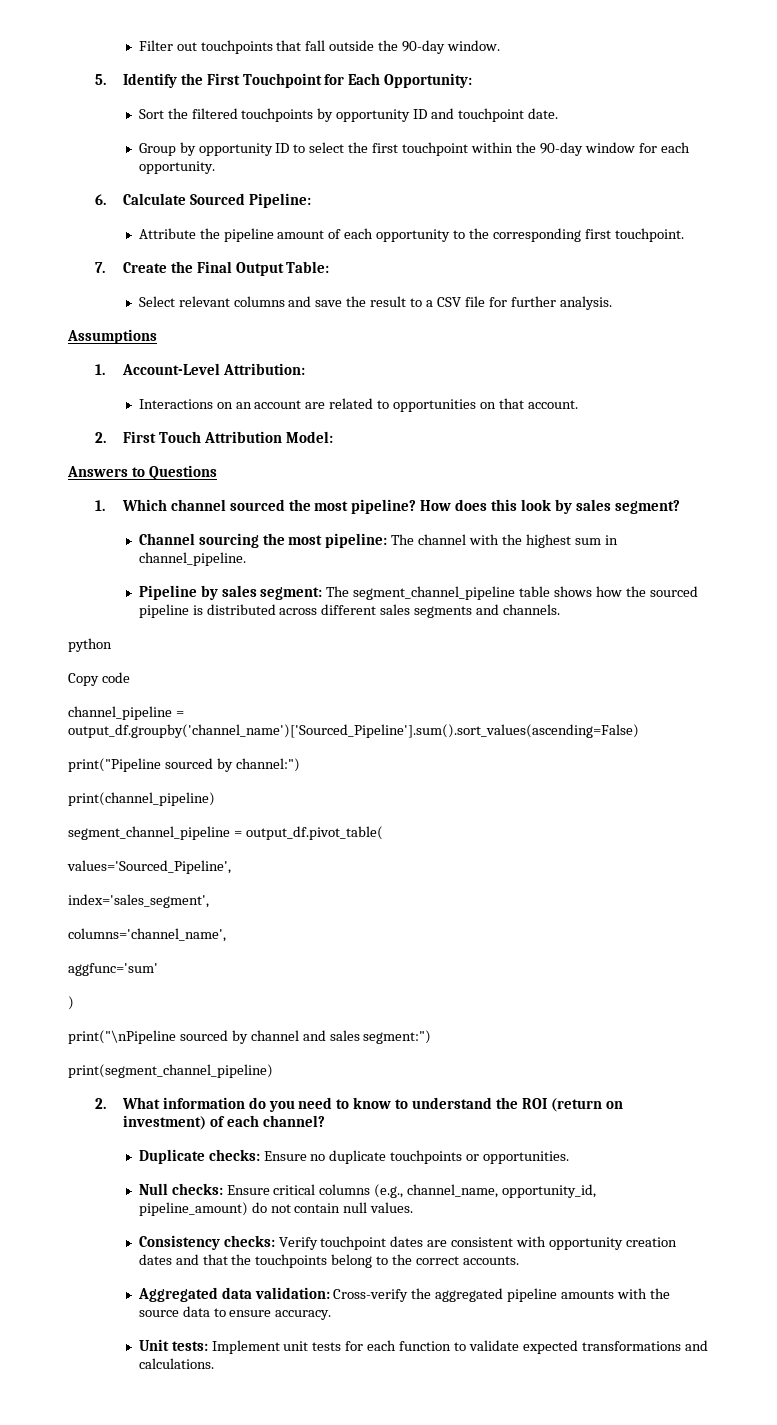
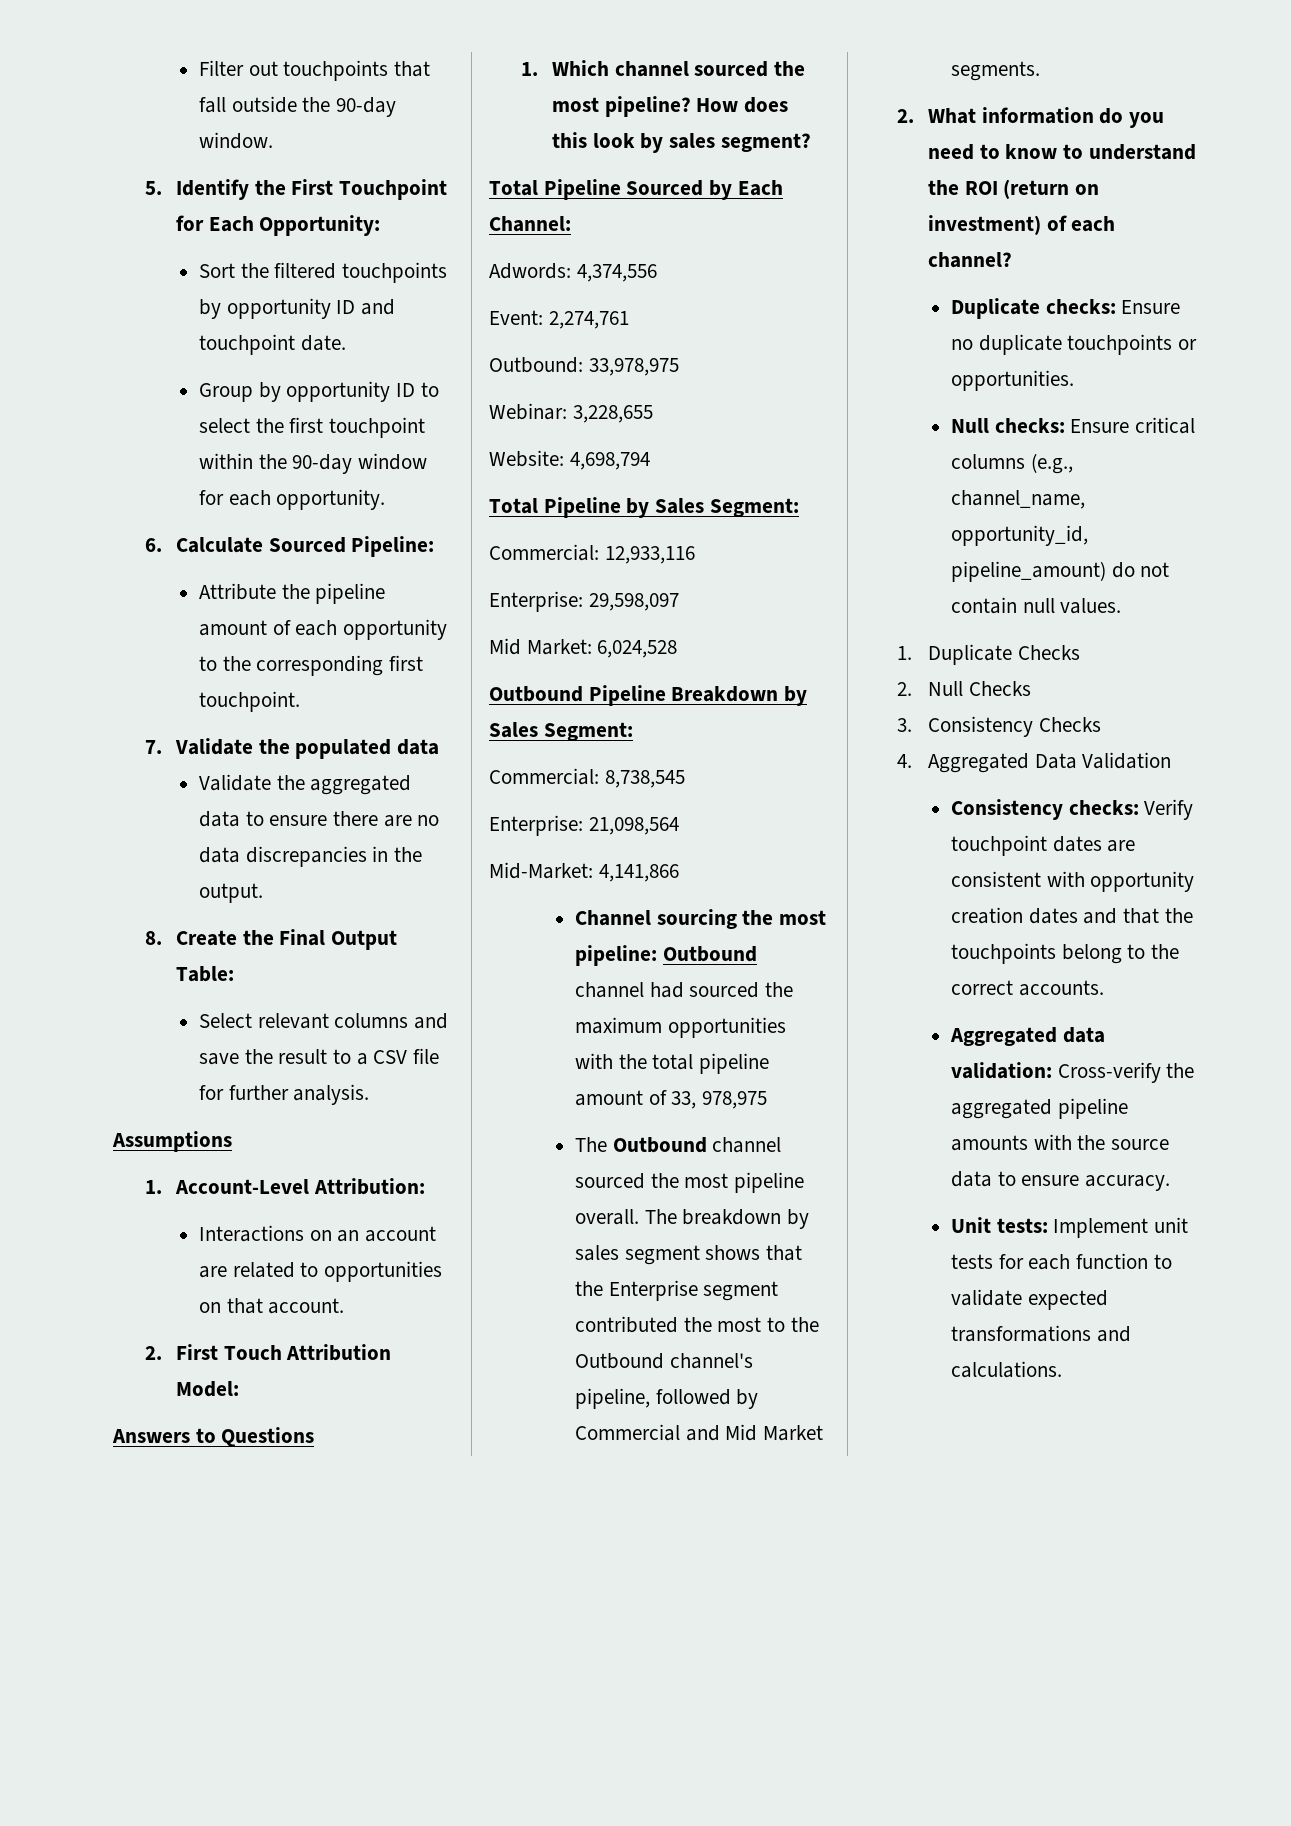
(106, 267) none -> [174,738,440,759] [199,774,412,795] [199,811,440,827] [199,846,423,867] [199,883,264,903] [144,931,162,945] Validate the populated data // Validate the aggregated data to ensure there are no data discrepancies in the output. // 8.
(680, 507) none -> [489,179,783,200] [489,216,571,232] [489,263,657,282] [489,310,629,329] [489,357,679,376] [489,403,653,423] [489,450,650,470] [489,497,799,518] [489,544,695,564] [489,591,679,612] [489,638,678,658] [489,685,808,706] [489,722,633,741] [489,768,685,788] [489,815,679,836] [489,862,679,882] // Total Pipeline Sourced by Each Channel: // Adwords: 4,374,556 // Event: 2,274,761 // Outbound: 33,978,975 // Webinar: 3,228,655 // Website: 4,698,794 // Total Pipeline by Sales Segment: // Commercial: 12,933,116 // Enterprise: 29,598,097 // Mid Market: 6,024,528 // Outbound Pipeline Breakdown by Sales Segment: // Commercial: 8,738,545 // Enterprise: 21,098,564 // Mid-Market: 4,141,866
[391,534,618,548] [138,552,246,566] [138,585,698,600] [138,604,561,618] [68,638,112,652] [68,672,130,686] [68,706,184,720] [68,724,639,738] [68,758,300,772] [68,792,215,806] [68,826,383,840] [67,860,231,874] [68,894,209,908] [68,928,226,942] [68,963,158,976] [68,996,74,1010] [68,1030,432,1044] [68,1064,273,1078] The channel with the highest sum in channel_pipeline. // Pipeline by sales segment: The segment_channel_pipeline table shows how the sourced pipeline is distributed across different sales segments and channels. // python // Copy code // channel_pipeline = output_df.groupby('channel_name')['Sourced_Pipeline'].sum().sort_values(ascending=False) // print("Pipeline sourced by channel:") // print(channel_pipeline) // segment_channel_pipeline = output_df.pivot_table( // values='Sourced_Pipeline', // index='sales_segment', // columns='channel_name', // aggfunc='sum' // ) // print("\nPipeline sourced by channel and sales segment:") // print(segment_channel_pipeline) -> [662,946,757,962] [575,982,794,998] [575,1017,786,1038] [575,1053,770,1074] [575,1090,768,1109] [575,1137,782,1153] [575,1172,805,1193] [575,1209,810,1229] [575,1245,803,1265] [575,1280,779,1301] [575,1316,819,1333] [575,1353,753,1369] [575,1388,759,1409] [575,1424,824,1441] [951,61,1041,81] Outbound channel had sourced the maximum opportunities with the total pipeline amount of 33, 978,975 // The Outbound channel sourced the most pipeline overall. The breakdown by sales segment shows that the Enterprise segment contributed the most to the Outbound channel's pipeline, followed by Commercial and Mid Market segments.
(414, 1207) none -> [896,644,1080,665] [896,681,1031,696] [896,716,1101,737] [896,752,1172,773] // 1. Duplicate Checks // 2. Null Checks // 3. Consistency Checks // 4. Aggregated Data Validation

